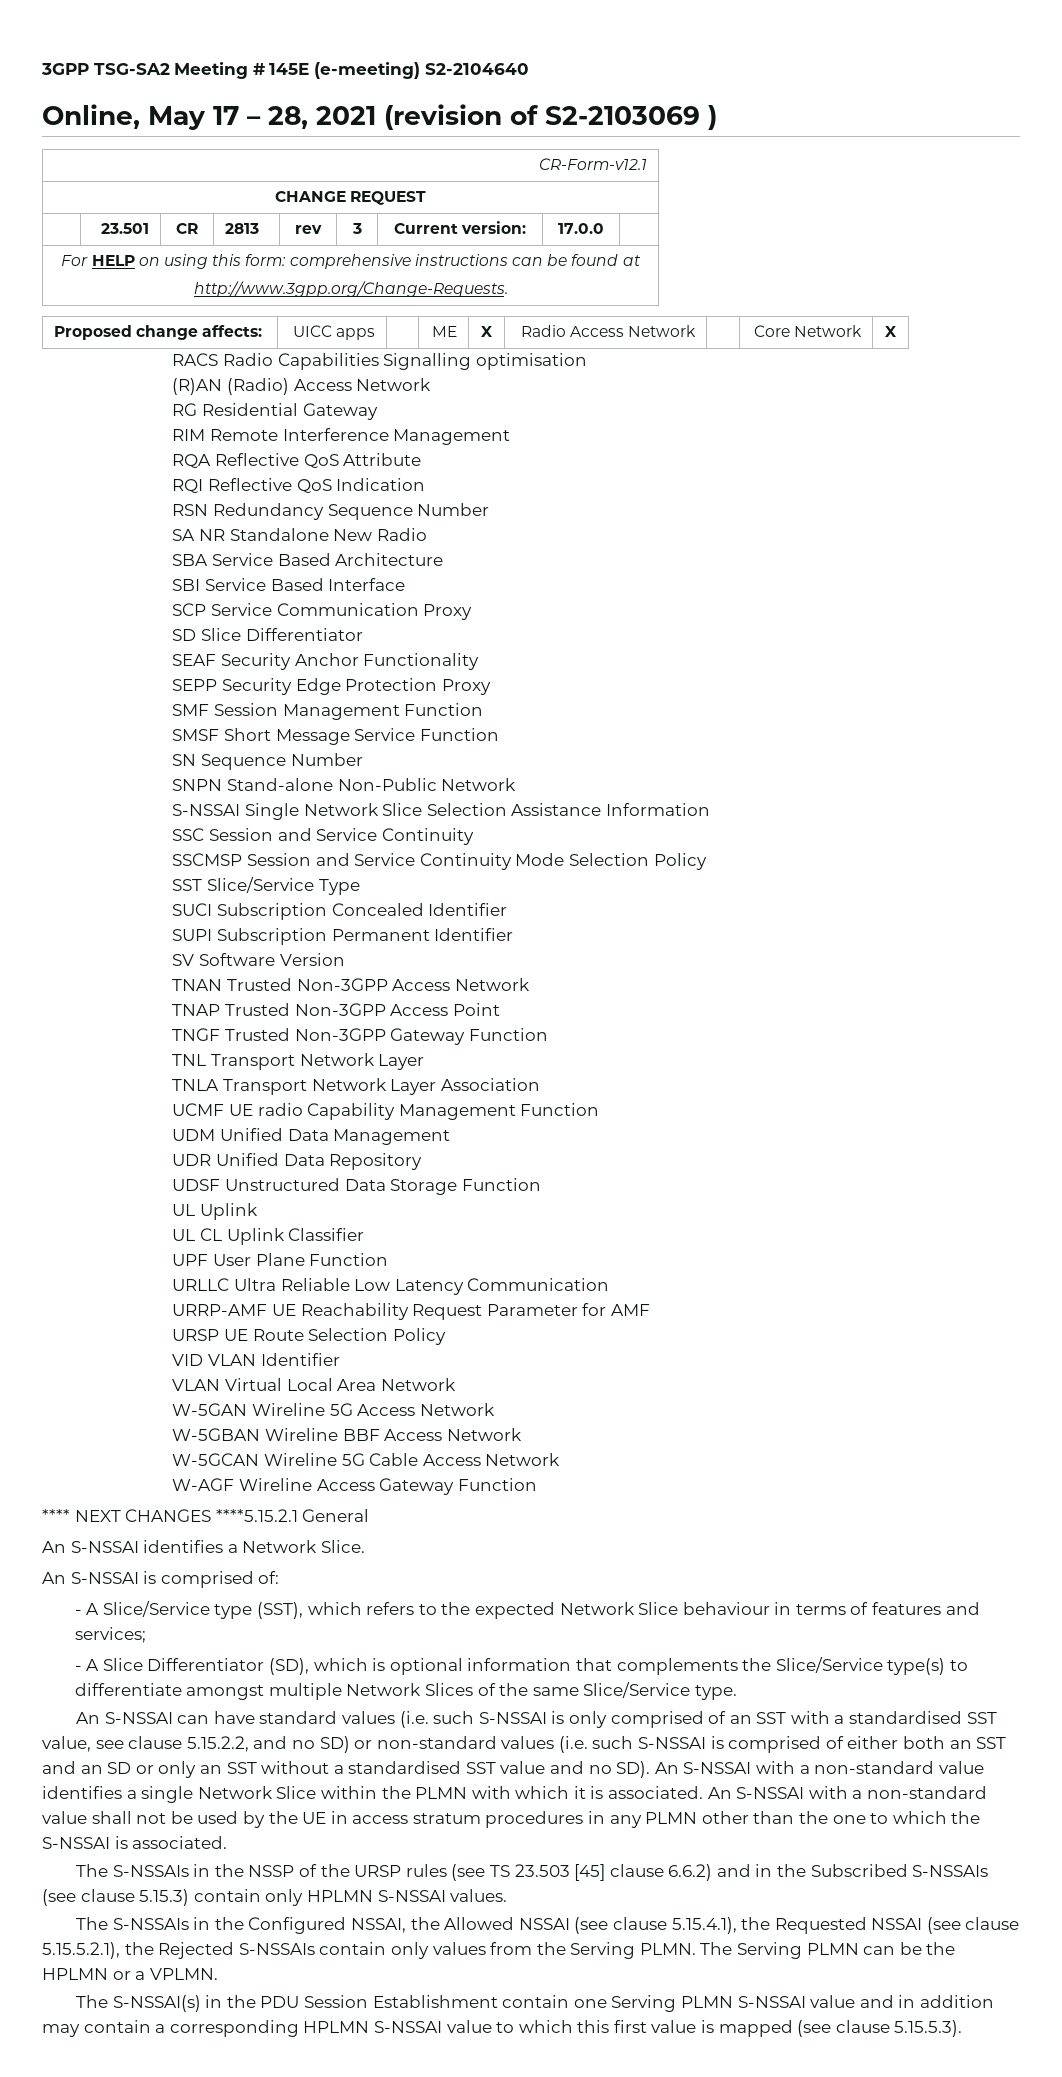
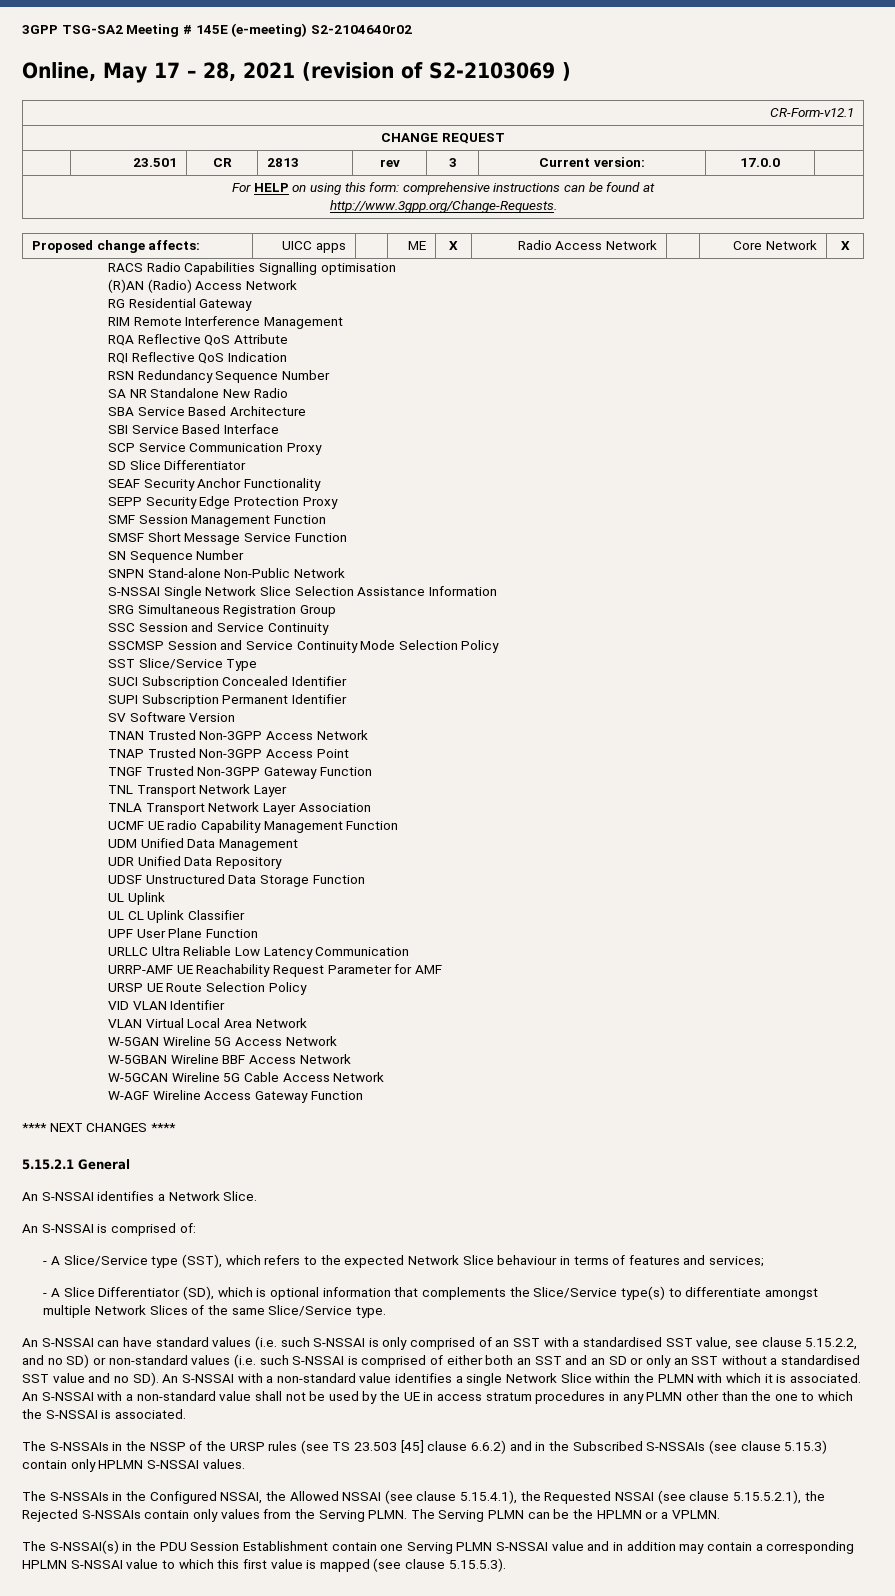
[424,63,529,75] S2-2104640 -> [310,25,412,34] S2-2104640r02
(710, 809) none -> [107,604,336,617] // SRG Simultaneous Registration Group
[215,1509,298,1522] ****5.15.2.1 -> [150,1123,176,1132] [22,1159,74,1170] **** // 5.15.2.1

